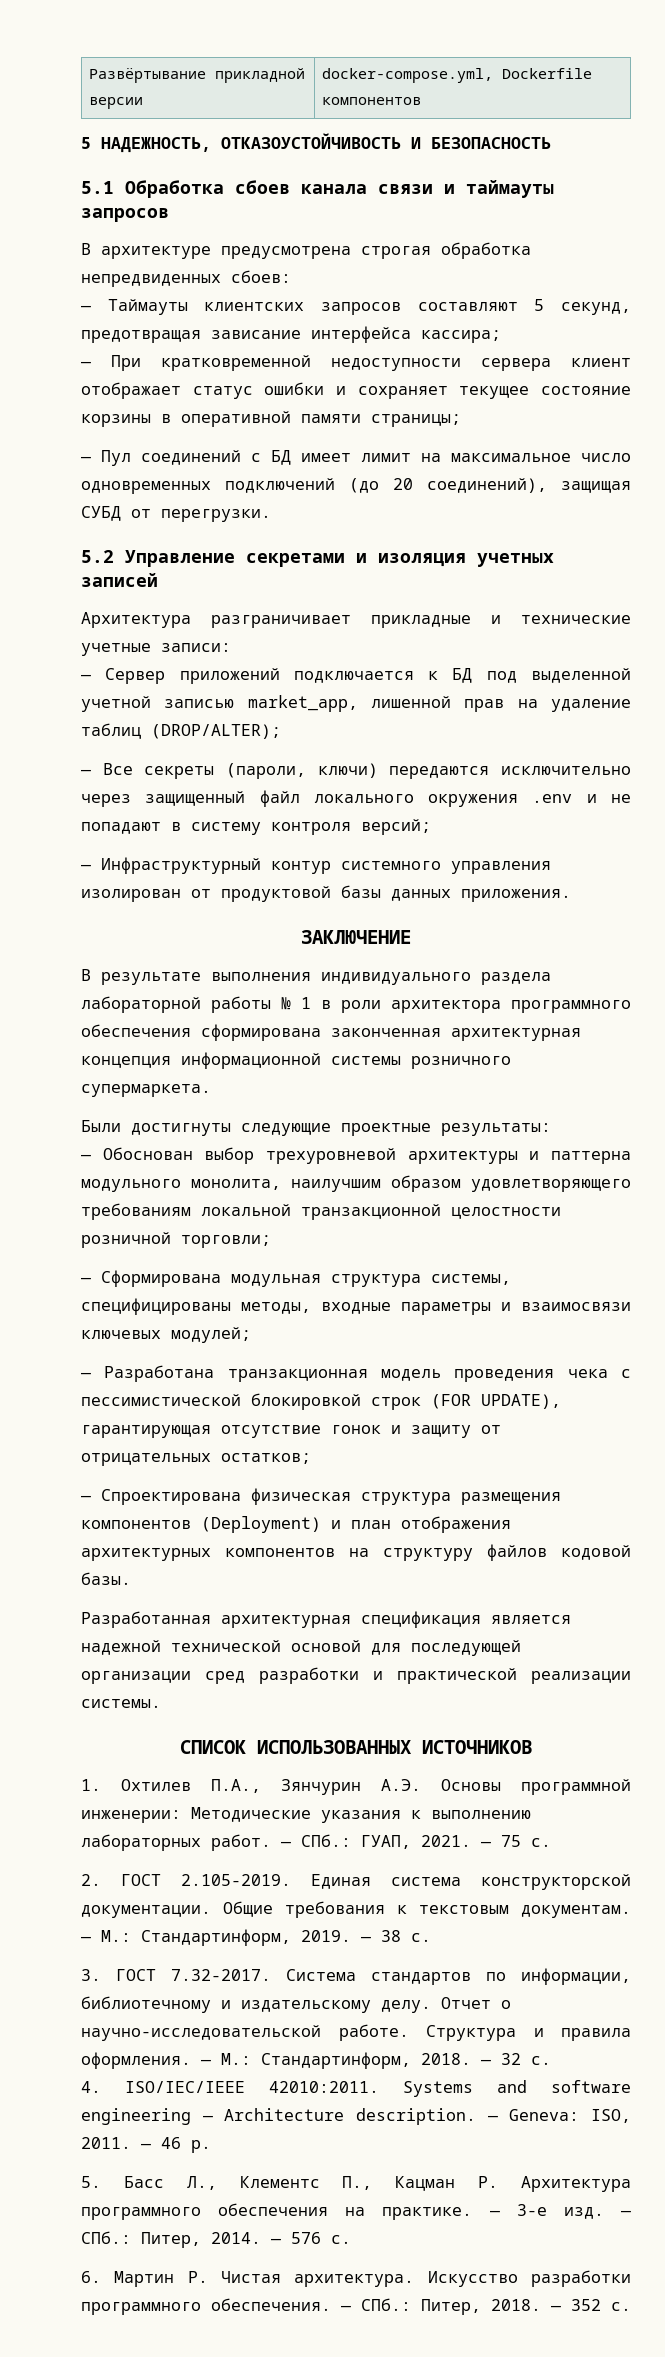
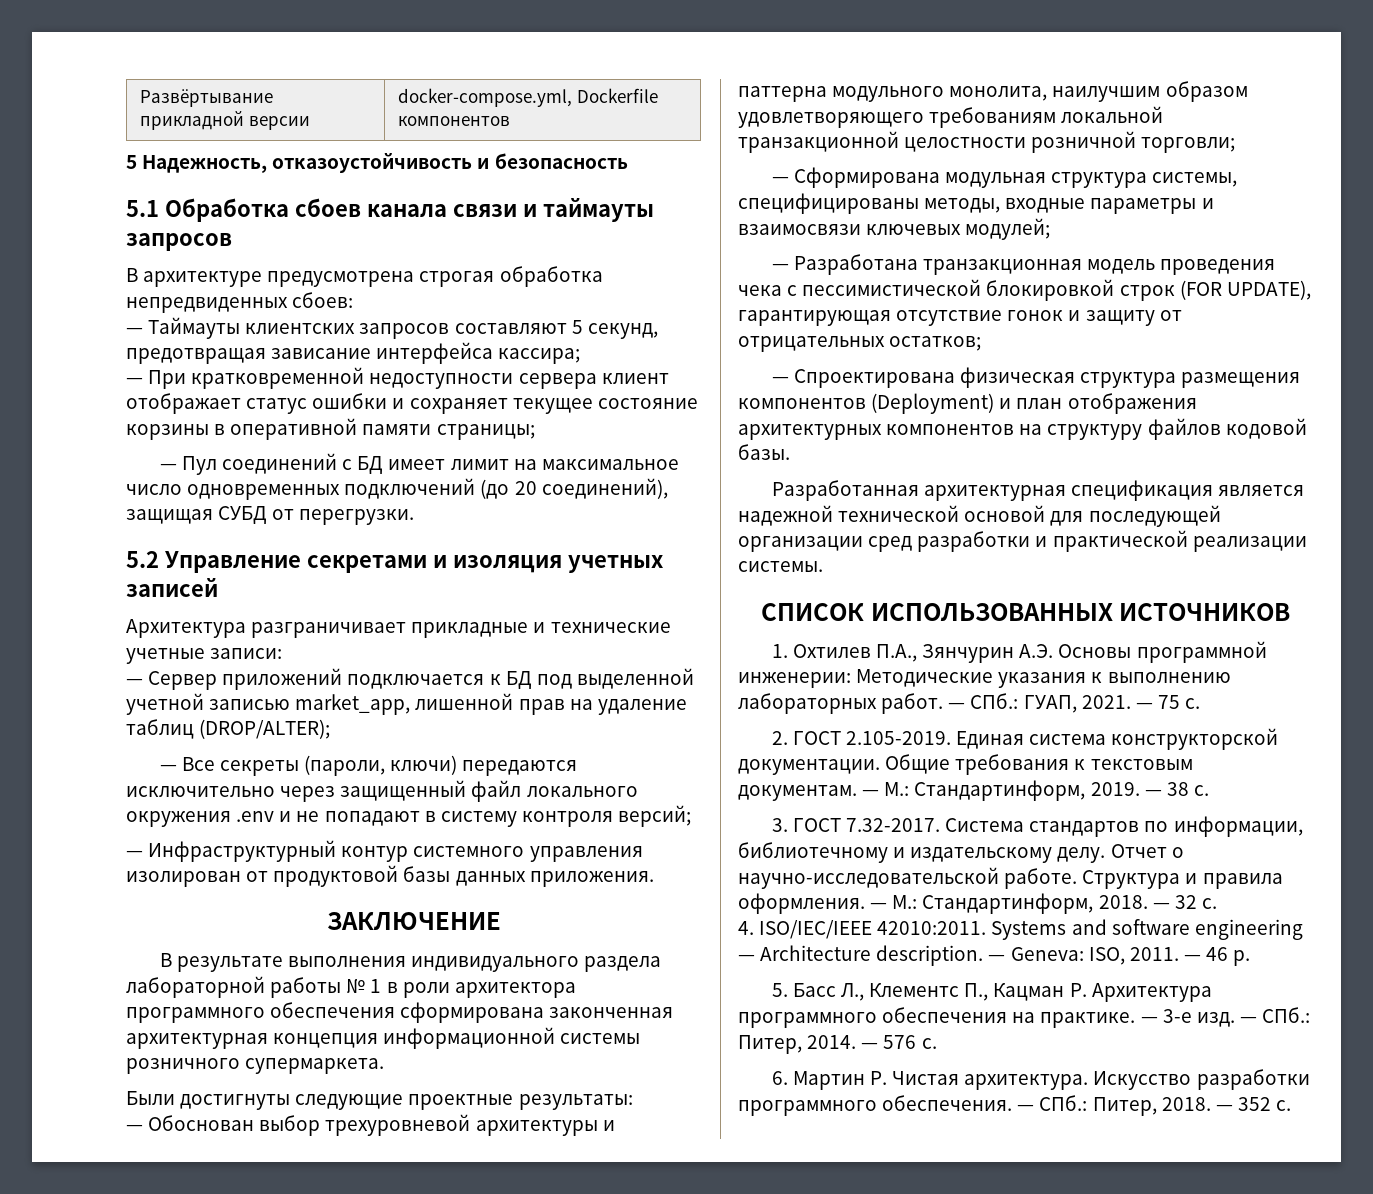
[101,133,551,153] НАДЕЖНОСТЬ, ОТКАЗОУСТОЙЧИВОСТЬ И БЕЗОПАСНОСТЬ -> [142,153,628,173] Надежность, отказоустойчивость и безопасность

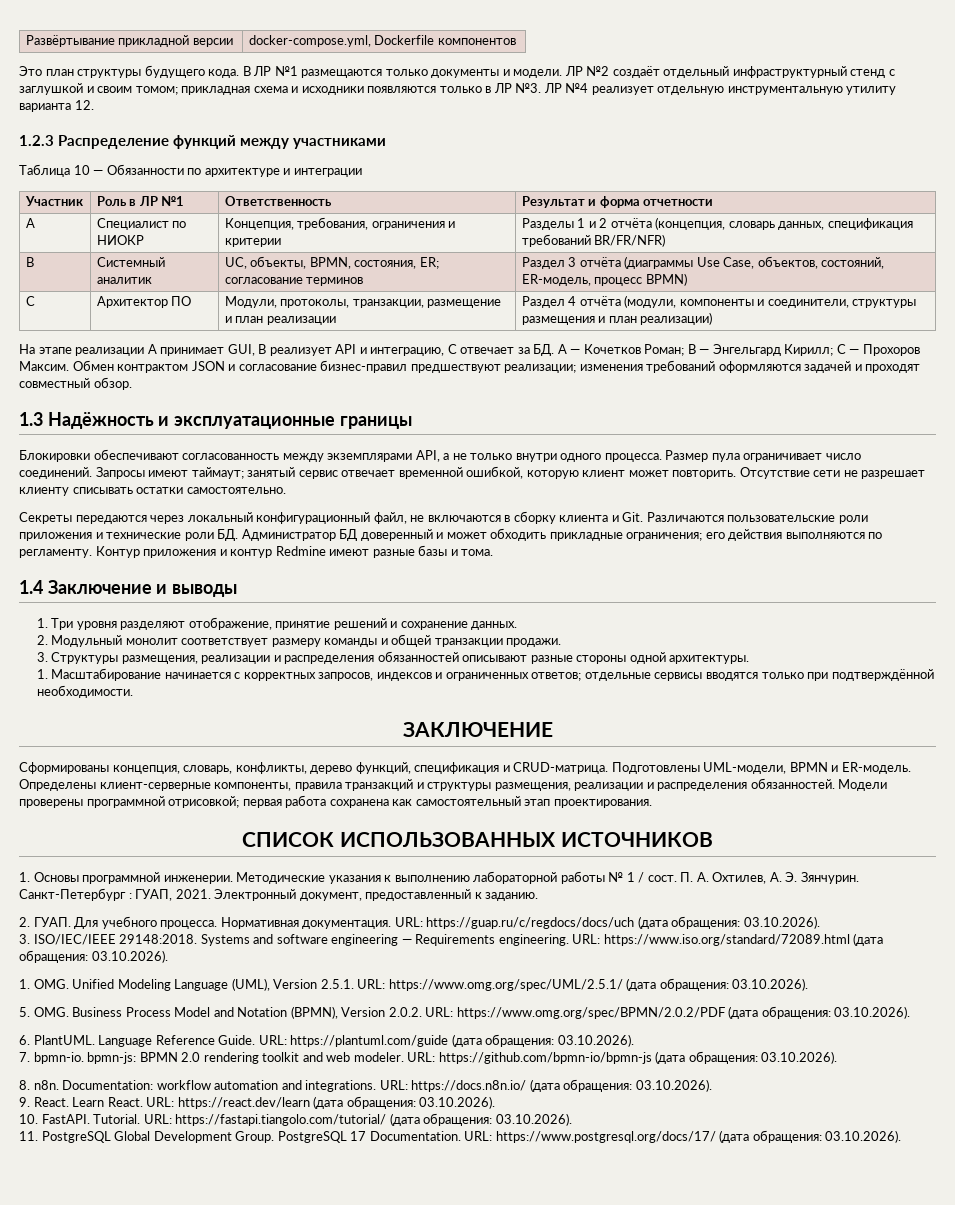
[126,153,628,173] [126,198,654,222] [126,233,232,251] [126,266,603,287] [126,292,354,313] [126,317,658,339] [126,342,581,364] [126,367,669,389] [126,393,698,414] [126,418,535,440] [159,453,679,475] [126,478,668,500] [126,506,415,525] [126,551,663,573] [126,578,218,597] [126,619,671,638] [126,648,283,664] [126,668,694,690] [126,693,687,715] [126,719,331,739] [159,755,578,776] [126,780,638,802] [126,805,692,827] [126,840,643,862] [126,865,654,887] [326,912,501,930] [159,953,662,972] [126,976,576,998] [126,1002,674,1023] [126,1027,641,1049] [126,1058,385,1074] [126,1091,633,1110] [126,1114,615,1136] [738,81,1248,102] [738,106,1164,128] [738,131,1236,153] [771,167,1238,188] [738,193,1214,214] [738,218,1051,240] [771,254,1276,275] [738,279,1311,301] [738,310,1182,326] [738,336,982,352] [771,367,1301,388] [738,393,1197,414] [738,418,1307,440] [738,444,790,460] [771,480,1305,501] [738,505,1221,527] [738,530,1307,552] [738,561,823,572] 5 Надежность, отказоустойчивость и безопасность // 5.1 Обработка сбоев канала связи и таймауты запросов // В архитектуре предусмотрена строгая обработка непредвиденных сбоев: // — Таймауты клиентских запросов составляют 5 секунд, предотвращая зависание интерфейса кассира; // — При кратковременной недоступности сервера клиент отображает статус ошибки и сохраняет текущее состояние корзины в оперативной памяти страницы; // — Пул соединений с БД имеет лимит на максимальное число одновременных подключений (до 20 соединений), защищая СУБД от перегрузки. // 5.2 Управление секретами и изоляция учетных записей // Архитектура разграничивает прикладные и технические учетные записи: // — Сервер приложений подключается к БД под выделенной учетной записью market_app, лишенной прав на удаление таблиц (DROP/ALTER); // — Все секреты (пароли, ключи) передаются исключительно через защищенный файл локального окружения .env и не попадают в систему контроля версий; // — Инфраструктурный контур системного управления изолирован от продуктовой базы данных приложения. // ЗАКЛЮЧЕНИЕ // В результате выполнения индивидуального раздела лабораторной работы № 1 в роли архитектора программного обеспечения сформирована законченная архитектурная концепция информационной системы розничного супермаркета. // Были достигнуты следующие проектные результаты: // — Обоснован выбор трехуровневой архитектуры и паттерна модульного монолита, наилучшим образом удовлетворяющего требованиям локальной транзакционной целостности розничной торговли; // — Сформирована модульная структура системы, специфицированы методы, входные параметры и взаимосвязи ключевых модулей; // — Разработана транзакционная модель проведения чека с пессимистической блокировкой строк (FOR UPDATE), гарантирующая отсутствие гонок и защиту от отрицательных остатков; // — Спроектирована физическая структура размещения компонентов (Deployment) и план отображения архитектурных компонентов на структуру файлов кодовой базы. // Разработанная архитектурная спецификация является надежной технической основой для последующей организации сред разработки и практической реализации системы. -> [19,65,895,78] [19,83,897,95] [19,100,94,112] [19,135,387,149] [19,164,362,177] [24,196,83,206] [96,196,185,206] [224,196,332,206] [521,196,714,208] [25,218,35,228] [96,218,187,230] [96,235,144,245] [224,217,456,230] [224,238,281,247] [521,217,913,230] [521,234,666,247] [25,257,34,267] [96,257,165,267] [96,277,152,284] [224,256,439,269] [224,277,364,286] [521,256,885,269] [521,273,687,286] [25,296,35,306] [96,296,192,308] [224,296,502,308] [224,316,336,325] [521,295,917,308] [521,312,713,325] [19,344,920,356] [19,360,921,373] [19,377,132,390] [19,412,412,429] [19,449,861,462] [19,466,926,479] [19,487,286,496] [19,511,868,524] [19,528,883,541] [19,545,494,558] [19,580,238,597] [36,617,518,630] [36,634,562,647] [36,651,750,664] [36,668,934,681] [36,685,133,698] [402,722,553,737] [19,762,911,774] [19,778,888,791] [19,795,652,808] Это план структуры будущего кода. В ЛР №1 размещаются только документы и модели. ЛР №2 создаёт отдельный инфраструктурный стенд с заглушкой и своим томом; прикладная схема и исходники появляются только в ЛР №3. ЛР №4 реализует отдельную инструментальную утилиту варианта 12. // 1.2.3 Распределение функций между участниками // Таблица 10 — Обязанности по архитектуре и интеграции // Участник | Роль в ЛР №1 | Ответственность | Результат и форма отчетности // A | Специалист по НИОКР | Концепция, требования, ограничения и критерии | Разделы 1 и 2 отчёта (концепция, словарь данных, спецификация требований BR/FR/NFR) // B | Системный аналитик | UC, объекты, BPMN, состояния, ER; согласование терминов | Раздел 3 отчёта (диаграммы Use Case, объектов, состояний, ER-модель, процесс BPMN) // C | Архитектор ПО | Модули, протоколы, транзакции, размещение и план реализации | Раздел 4 отчёта (модули, компоненты и соединители, структуры размещения и план реализации) // На этапе реализации A принимает GUI, B реализует API и интеграцию, C отвечает за БД. A — Кочетков Роман; B — Энгельгард Кирилл; C — Прохоров Максим. Обмен контрактом JSON и согласование бизнес-правил предшествуют реализации; изменения требований оформляются задачей и проходят совместный обзор. // 1.3 Надёжность и эксплуатационные границы // Блокировки обеспечивают согласованность между экземплярами API, а не только внутри одного процесса. Размер пула ограничивает число соединений. Запросы имеют таймаут; занятый сервис отвечает временной ошибкой, которую клиент может повторить. Отсутствие сети не разрешает клиенту списывать остатки самостоятельно. // Секреты передаются через локальный конфигурационный файл, не включаются в сборку клиента и Git. Различаются пользовательские роли приложения и технические роли БД. Администратор БД доверенный и может обходить прикладные ограничения; его действия выполняются по регламенту. Контур приложения и контур Redmine имеют разные базы и тома. // 1.4 Заключение и выводы // 1. Три уровня разделяют отображение, принятие решений и сохранение данных. // 2. Модульный монолит соответствует размеру команды и общей транзакции продажи. // 3. Структуры размещения, реализации и распределения обязанностей описывают разные стороны одной архитектуры. // 1. Масштабирование начинается с корректных запросов, индексов и ограниченных ответов; отдельные сервисы вводятся только при подтверждённой необходимости. // ЗАКЛЮЧЕНИЕ // Сформированы концепция, словарь, конфликты, дерево функций, спецификация и CRUD-матрица. Подготовлены UML-модели, BPMN и ER-модель. Определены клиент-серверные компоненты, правила транзакций и структуры размещения, реализации и распределения обязанностей. Модели проверены программной отрисовкой; первая работа сохранена как самостоятельный этап проектирования.
[792,644,1054,663] Охтилев П.А., Зянчурин А.Э. -> (30, 877) none
[738,672,851,688] инженерии: -> [163,875,233,884] инженерии.
[738,693,1201,714] [771,728,1279,750] [738,754,1193,775] [738,780,1209,801] [771,816,1303,837] [738,842,1184,863] [738,867,1283,889] [738,893,1217,914] [738,920,987,939] лабораторных работ. — СПб.: ГУАП, 2021. — 75 с. // 2. ГОСТ 2.105-2019. Единая система конструкторской документации. Общие требования к текстовым документам. — М.: Стандартинформ, 2019. — 38 с. // 3. ГОСТ 7.32-2017. Система стандартов по информации, библиотечному и издательскому делу. Отчет о научно-исследовательской работе. Структура и правила оформления. — М.: Стандартинформ, 2018. — 32 с. // 4. ISO/IEC/IEEE 42010:2011. -> [473,871,859,884] [19,888,539,901] [19,916,820,929] [19,934,198,945] лабораторной работы № 1 / сост. П. А. Охтилев, А. Э. Зянчурин. Санкт-Петербург : ГУАП, 2021. Электронный документ, предоставленный к заданию. // 2. ГУАП. Для учебного процесса. Нормативная документация. URL: https://guap.ru/c/regdocs/docs/uch (дата обращения: 03.10.2026). // 3. ISO/IEC/IEEE 29148:2018.
[760,945,1251,966] [771,983,1212,1002] [738,1007,1311,1028] [738,1035,937,1054] [771,1069,1310,1090] [738,1095,1292,1116] Architecture description. — Geneva: ISO, 2011. — 46 p. // 5. Басс Л., Клементс П., Кацман Р. Архитектура программного обеспечения на практике. — 3-е изд. — СПб.: Питер, 2014. — 576 с. // 6. Мартин Р. Чистая архитектура. Искусство разработки программного обеспечения. — СПб.: Питер, 2018. — 352 с. -> [415,933,884,946] [19,950,168,963] [19,978,809,991] [19,1006,911,1019] [19,1034,634,1047] [19,1051,838,1064] [19,1079,712,1092] [19,1096,496,1109] [19,1113,572,1126] [19,1130,902,1143] Requirements engineering. URL: https://www.iso.org/standard/72089.html (дата обращения: 03.10.2026). // 1. OMG. Unified Modeling Language (UML), Version 2.5.1. URL: https://www.omg.org/spec/UML/2.5.1/ (дата обращения: 03.10.2026). // 5. OMG. Business Process Model and Notation (BPMN), Version 2.0.2. URL: https://www.omg.org/spec/BPMN/2.0.2/PDF (дата обращения: 03.10.2026). // 6. PlantUML. Language Reference Guide. URL: https://plantuml.com/guide (дата обращения: 03.10.2026). // 7. bpmn-io. bpmn-js: BPMN 2.0 rendering toolkit and web modeler. URL: https://github.com/bpmn-io/bpmn-js (дата обращения: 03.10.2026). // 8. n8n. Documentation: workflow automation and integrations. URL: https://docs.n8n.io/ (дата обращения: 03.10.2026). // 9. React. Learn React. URL: https://react.dev/learn (дата обращения: 03.10.2026). // 10. FastAPI. Tutorial. URL: https://fastapi.tiangolo.com/tutorial/ (дата обращения: 03.10.2026). // 11. PostgreSQL Global Development Group. PostgreSQL 17 Documentation. URL: https://www.postgresql.org/docs/17/ (дата обращения: 03.10.2026).

